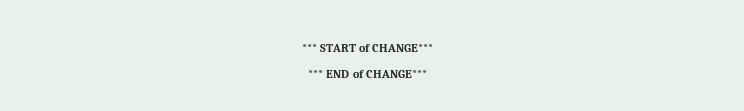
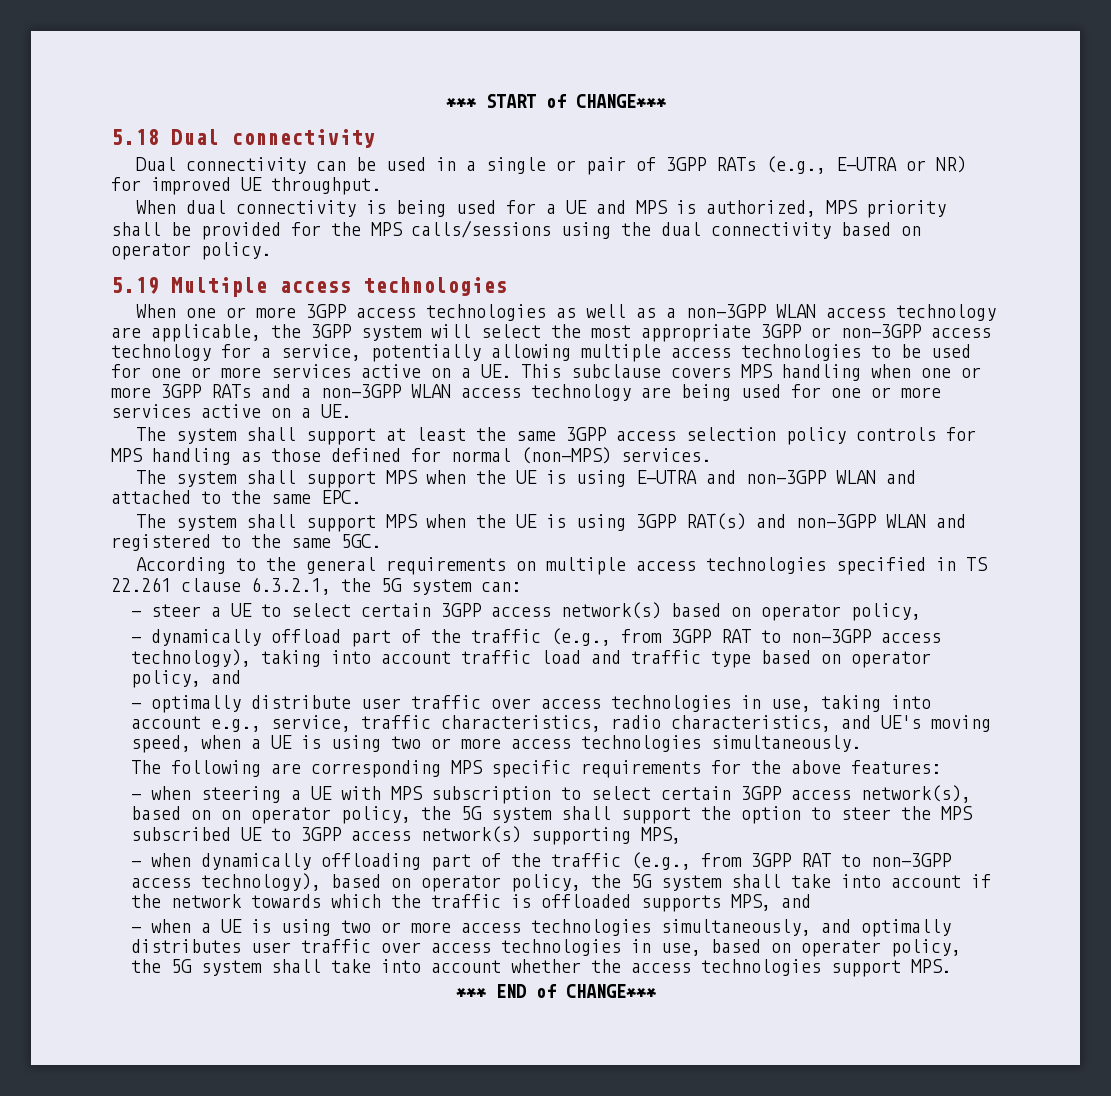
(434, 48) none -> [111,129,375,148] [135,156,966,175] [111,177,381,195] [135,200,946,218] [111,220,921,240] [111,242,271,260] [111,277,507,297] [135,304,996,321] [111,324,991,342] [111,344,971,362] [111,364,981,381] [111,384,941,401] [111,404,351,418] [135,427,976,445] [111,447,711,465] [135,470,916,488] [111,490,361,504] [135,513,966,532] [111,534,381,551] [135,557,988,575] [111,577,521,595] [130,602,921,621] [130,628,941,647] [130,649,931,668] [130,670,241,688] [130,695,931,713] [130,715,991,732] [130,735,861,753] [130,760,941,778] [130,785,971,804] [130,806,973,824] [130,826,681,845] [130,852,952,871] [130,873,991,892] [130,894,811,912] [130,919,951,937] [130,939,961,957] [130,959,951,977] // 5.18 Dual connectivity // Dual connectivity can be used in a single or pair of 3GPP RATs (e.g., E-UTRA or NR) for improved UE throughput. // When dual connectivity is being used for a UE and MPS is authorized, MPS priority shall be provided for the MPS calls/sessions using the dual connectivity based on operator policy. // 5.19 Multiple access technologies // When one or more 3GPP access technologies as well as a non-3GPP WLAN access technology are applicable, the 3GPP system will select the most appropriate 3GPP or non-3GPP access technology for a service, potentially allowing multiple access technologies to be used for one or more services active on a UE. This subclause covers MPS handling when one or more 3GPP RATs and a non-3GPP WLAN access technology are being used for one or more services active on a UE. // The system shall support at least the same 3GPP access selection policy controls for MPS handling as those defined for normal (non-MPS) services. // The system shall support MPS when the UE is using E-UTRA and non-3GPP WLAN and attached to the same EPC. // The system shall support MPS when the UE is using 3GPP RAT(s) and non-3GPP WLAN and registered to the same 5GC. // According to the general requirements on multiple access technologies specified in TS 22.261 clause 6.3.2.1, the 5G system can: // - steer a UE to select certain 3GPP access network(s) based on operator policy, // - dynamically offload part of the traffic (e.g., from 3GPP RAT to non-3GPP access technology), taking into account traffic load and traffic type based on operator policy, and // - optimally distribute user traffic over access technologies in use, taking into account e.g., service, traffic characteristics, radio characteristics, and UE's moving speed, when a UE is using two or more access technologies simultaneously. // The following are corresponding MPS specific requirements for the above features: // - when steering a UE with MPS subscription to select certain 3GPP access network(s), based on on operator policy, the 5G system shall support the option to steer the MPS subscribed UE to 3GPP access network(s) supporting MPS, // - when dynamically offloading part of the traffic (e.g., from 3GPP RAT to non-3GPP access technology), based on operator policy, the 5G system shall take into account if the network towards which the traffic is offloaded supports MPS, and // - when a UE is using two or more access technologies simultaneously, and optimally distributes user traffic over access technologies in use, based on operater policy, the 5G system shall take into account whether the access technologies support MPS.

